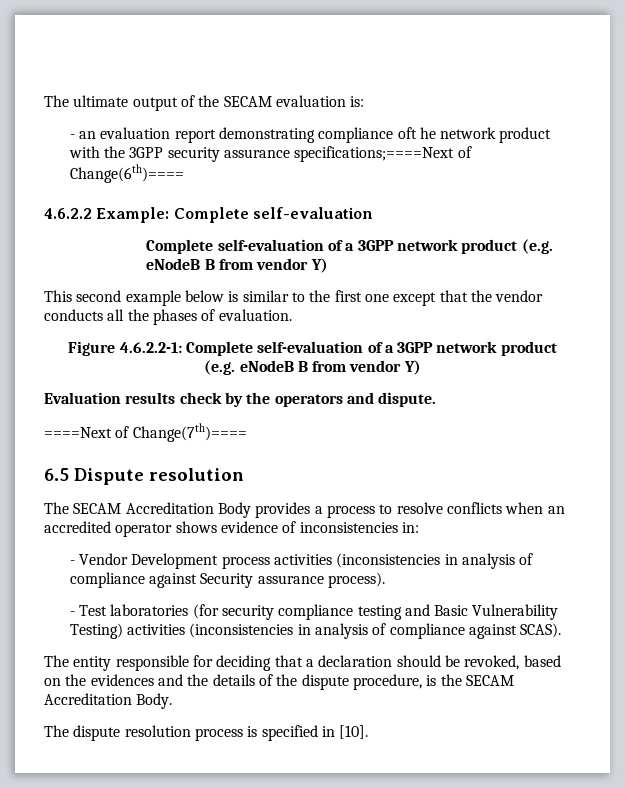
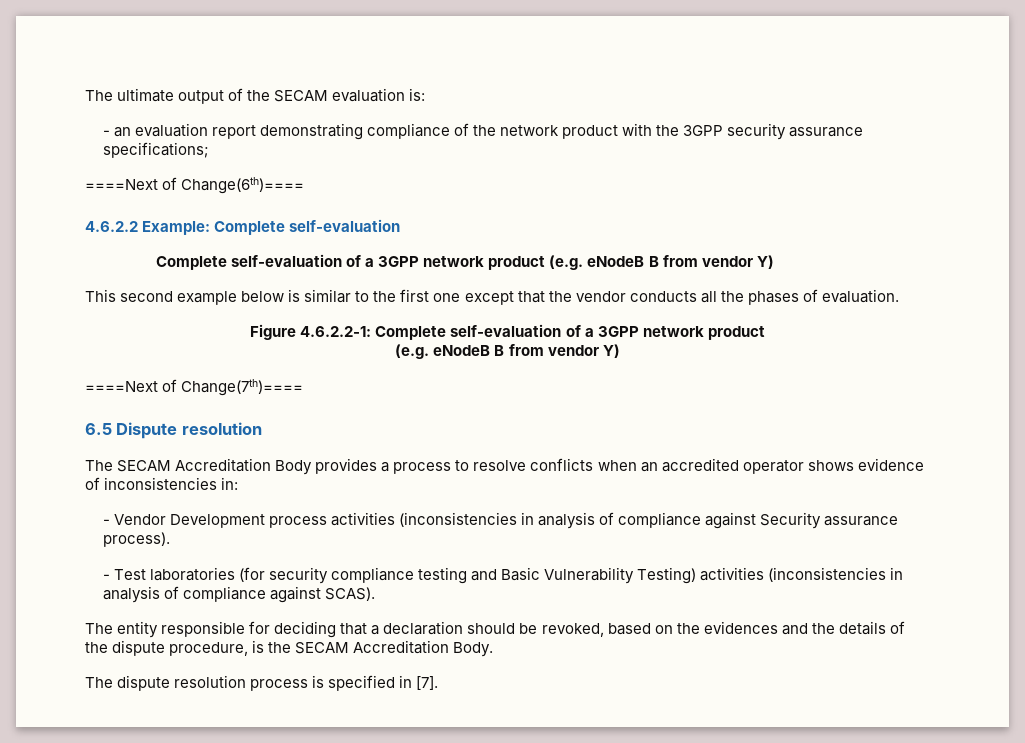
[397,127,436,139] oft he -> [454,123,497,136] of the
[294,146,455,162] specifications;====Next -> [102,142,209,158] [85,179,158,190] specifications; // ====Next
[44,392,437,407] // Evaluation results check by the operators and dispute. -> (620, 351) none
[339,725,369,739] [10]. -> [416,676,439,690] [7].

